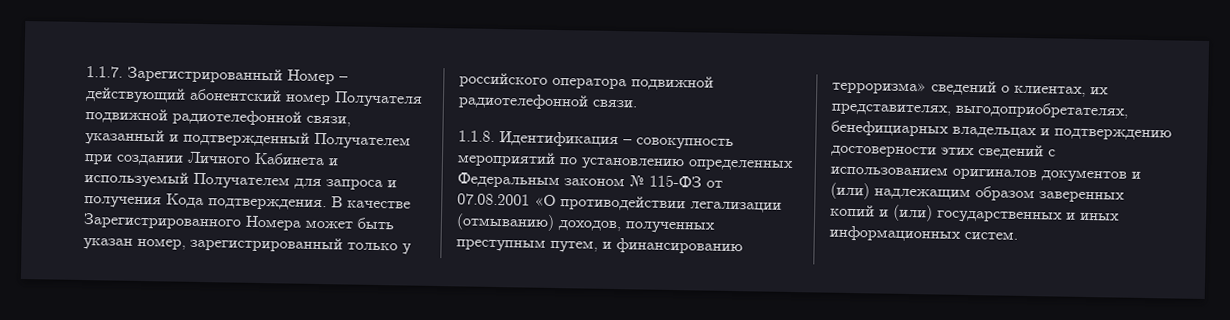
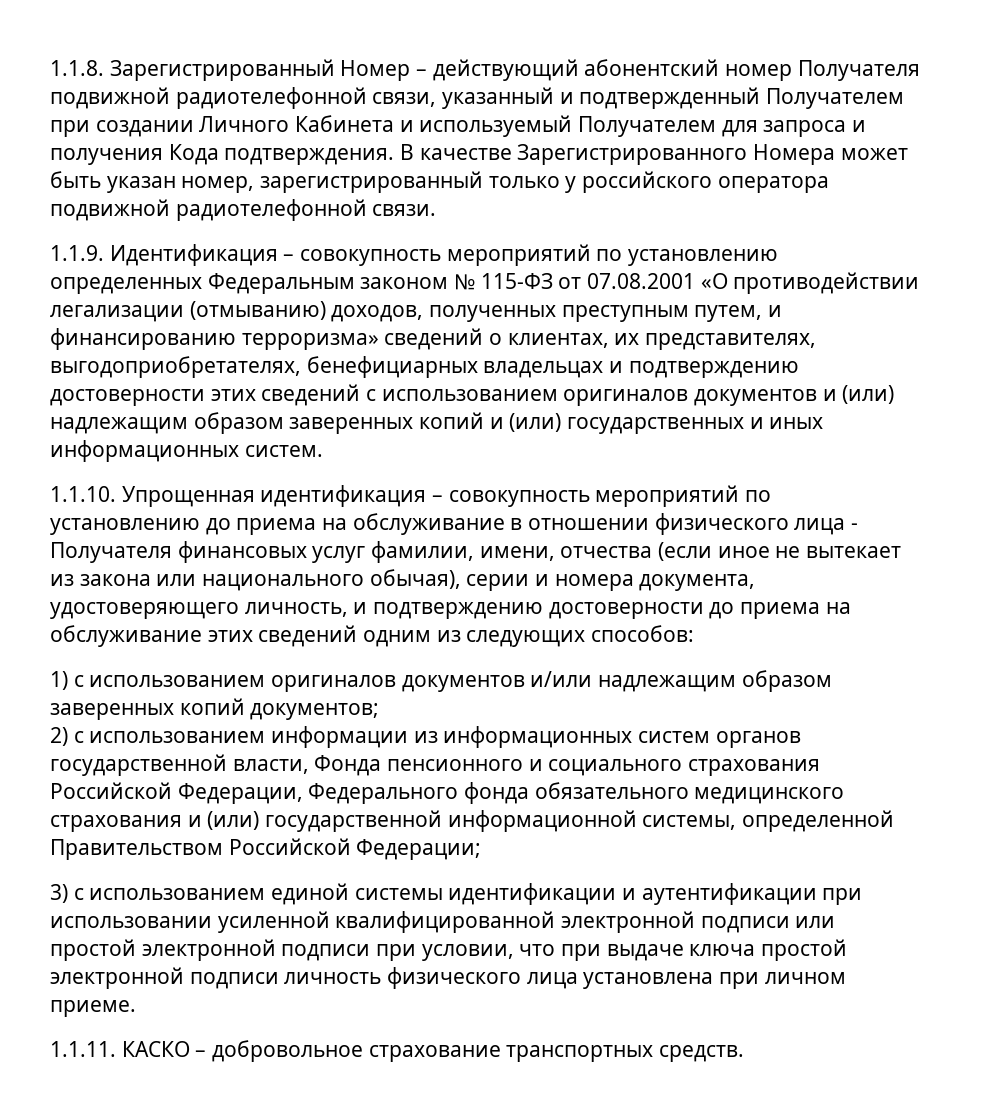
[86,66,123,78] 1.1.7. -> [50,60,104,76] 1.1.8.
[458,130,495,142] 1.1.8. -> [50,245,104,261] 1.1.9.
(1018, 235) none -> [50,485,772,507] [50,513,859,535] [50,541,902,563] [50,569,756,591] [50,602,851,619] [50,625,695,647] [50,670,832,692] [50,698,380,720] [50,726,801,748] [50,754,821,776] [50,782,845,804] [50,810,895,832] [50,838,482,860] [50,883,863,905] [50,911,836,933] [50,939,848,961] [50,967,846,989] [50,1000,136,1017] [50,1040,745,1062] // 1.1.10. Упрощенная идентификация – совокупность мероприятий по установлению до приема на обслуживание в отношении физического лица - Получателя финансовых услуг фамилии, имени, отчества (если иное не вытекает из закона или национального обычая), серии и номера документа, удостоверяющего личность, и подтверждению достоверности до приема на обслуживание этих сведений одним из следующих способов: // 1) с использованием оригиналов документов и/или надлежащим образом заверенных копий документов; // 2) с использованием информации из информационных систем органов государственной власти, Фонда пенсионного и социального страхования Российской Федерации, Федерального фонда обязательного медицинского страхования и (или) государственной информационной системы, определенной Правительством Российской Федерации; // 3) с использованием единой системы идентификации и аутентификации при использовании усиленной квалифицированной электронной подписи или простой электронной подписи при условии, что при выдаче ключа простой электронной подписи личность физического лица установлена при личном приеме. // 1.1.11. КАСКО – добровольное страхование транспортных средств.

